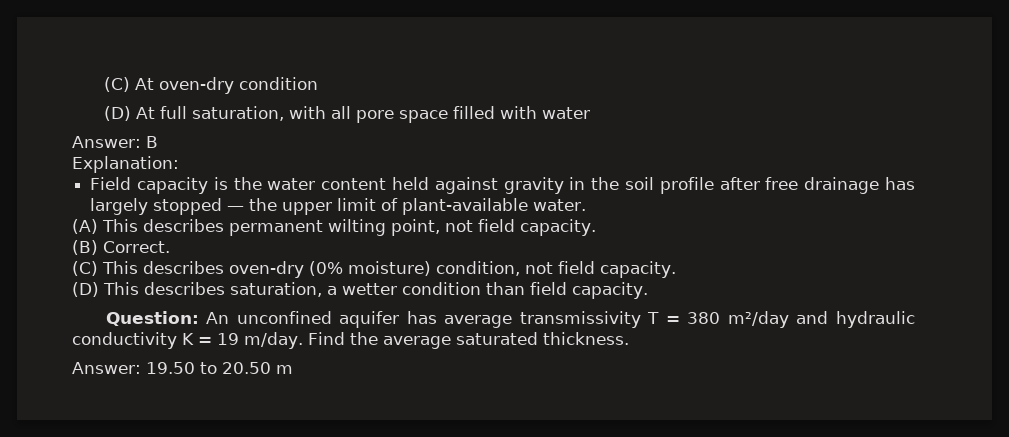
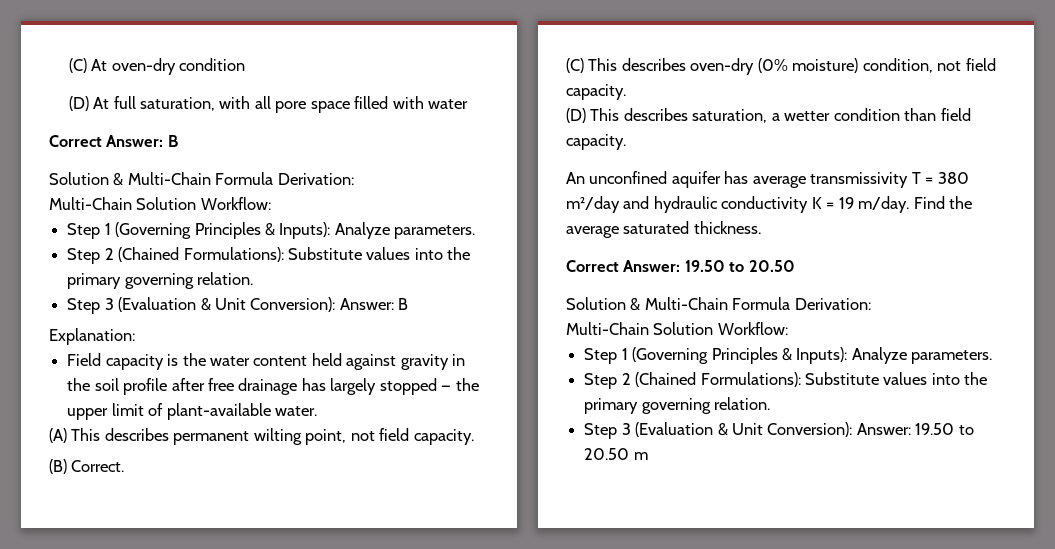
(590, 113) none -> [49,135,178,147] [49,172,354,186] [49,197,271,210] [67,222,476,239] [67,247,471,264] [67,272,254,289] [67,297,336,314] Correct Answer: B // Solution & Multi-Chain Formula Derivation: // Multi-Chain Solution Workflow: // Step 1 (Governing Principles & Inputs): Analyze parameters. // Step 2 (Chained Formulations): Substitute values into the primary governing relation. // Step 3 (Evaluation & Unit Conversion):
[105,311,199,326] Question: -> (626, 142) none
(629, 338) none -> [566,260,795,272] [566,297,871,311] [566,322,788,335] [584,347,993,364] [584,372,988,389] [584,397,771,414] [584,422,853,439] Correct Answer: 19.50 to 20.50 // Solution & Multi-Chain Formula Derivation: // Multi-Chain Solution Workflow: // Step 1 (Governing Principles & Inputs): Analyze parameters. // Step 2 (Chained Formulations): Substitute values into the primary governing relation. // Step 3 (Evaluation & Unit Conversion):

